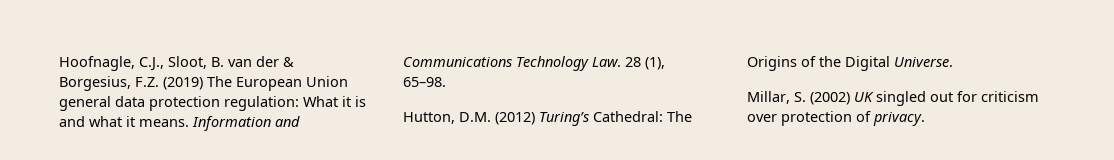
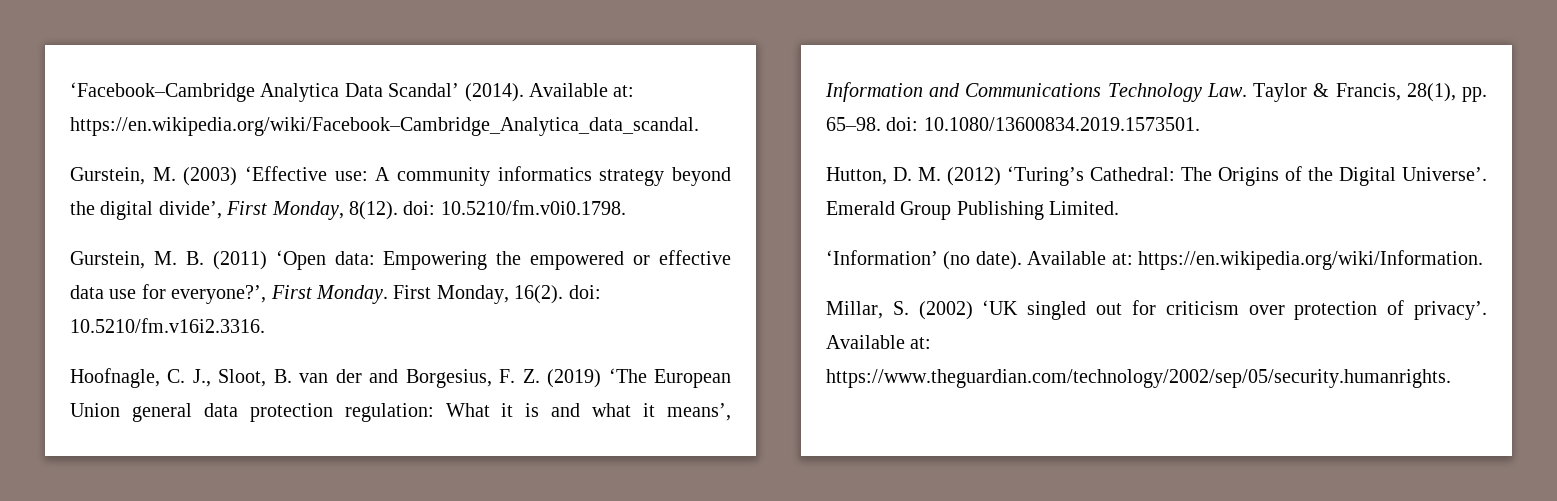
[59,56,294,71] [59,76,232,91] Hoofnagle, C.J., Sloot, B. van der & Borgesius, F.Z. (2019) The -> [70,82,635,102] [70,117,699,136] [70,166,731,186] [70,200,626,220] [70,250,731,270] [70,284,601,304] [70,318,265,333] [70,368,647,388] ‘Facebook–Cambridge Analytica Data Scandal’ (2014). Available at: https://en.wikipedia.org/wiki/Facebook–Cambridge_Analytica_data_scandal. // Gurstein, M. (2003) ‘Effective use: A community informatics strategy beyond the digital divide’, First Monday, 8(12). doi: 10.5210/fm.v0i0.1798. // Gurstein, M. B. (2011) ‘Open data: Empowering the empowered or effective data use for everyone?’, First Monday. First Monday, 16(2). doi: 10.5210/fm.v16i2.3316. // Hoofnagle, C. J., Sloot, B. van der and Borgesius, F. Z. (2019) ‘The
[139,119,189,127] means. -> [667,403,732,421] means’,
[625,57,665,70] 28 (1), -> [1253,83,1487,102] Taylor & Francis, 28(1), pp.
(446, 82) none -> [886,117,1200,131] doi: 10.1080/13600834.2019.1573501.
[459,112,589,126] D.M. (2012) Turing’s -> [893,166,1084,186] D. M. (2012) ‘Turing’s
[894,57,953,67] Universe. -> [1402,167,1487,181] [826,201,1120,220] [826,250,1483,270] Universe’. Emerald Group Publishing Limited. // ‘Information’ (no date). Available at: https://en.wikipedia.org/wiki/Information.
[854,92,874,102] UK -> [982,300,1019,315] ‘UK
[873,112,925,126] privacy. -> [1414,301,1487,320] [826,335,932,349] [826,369,1451,388] privacy’. Available at: https://www.theguardian.com/technology/2002/sep/05/security.humanrights.

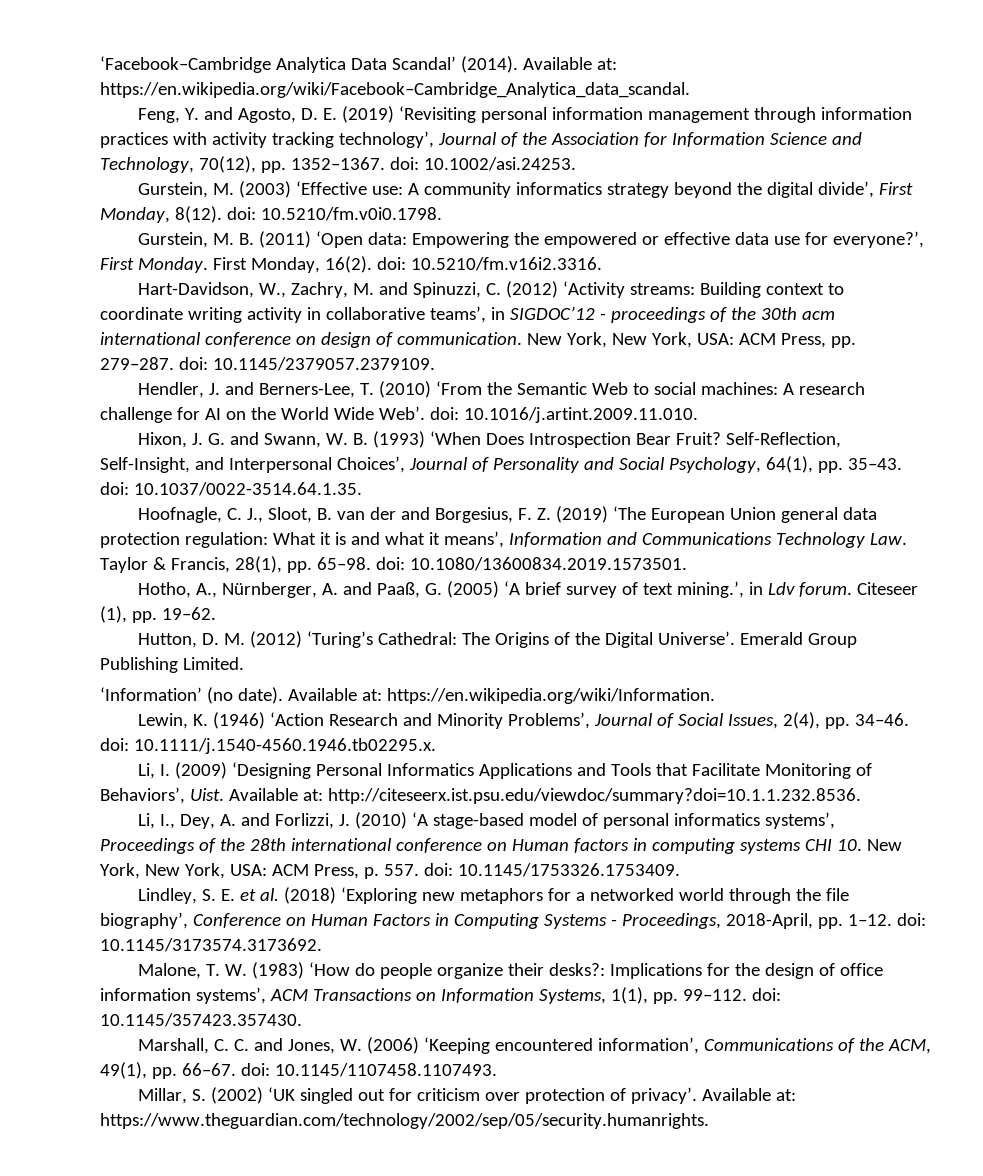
(699, 126) none -> [138,106,913,123] [100,131,862,148] [100,156,576,173] // Feng, Y. and Agosto, D. E. (2019) ‘Revisiting personal information management through information practices with activity tracking technology’, Journal of the Association for Information Science and Technology, 70(12), pp. 1352–1367. doi: 10.1002/asi.24253.
(265, 325) none -> [138,281,845,298] [100,306,835,323] [100,332,856,348] [100,357,435,371] [138,381,866,398] [100,406,698,423] [138,431,842,448] [100,456,902,473] [100,482,362,496] // Hart-Davidson, W., Zachry, M. and Spinuzzi, C. (2012) ‘Activity streams: Building context to coordinate writing activity in collaborative teams’, in SIGDOC’12 - proceedings of the 30th acm international conference on design of communication. New York, New York, USA: ACM Press, pp. 279–287. doi: 10.1145/2379057.2379109. // Hendler, J. and Berners-Lee, T. (2010) ‘From the Semantic Web to social machines: A research challenge for AI on the World Wide Web’. doi: 10.1016/j.artint.2009.11.010. // Hixon, J. G. and Swann, W. B. (1993) ‘When Does Introspection Bear Fruit? Self-Reflection, Self-Insight, and Interpersonal Choices’, Journal of Personality and Social Psychology, 64(1), pp. 35–43. doi: 10.1037/0022-3514.64.1.35.
(1200, 124) none -> [138,581,919,598] [100,606,216,623] // Hotho, A., Nürnberger, A. and Paaß, G. (2005) ‘A brief survey of text mining.’, in Ldv forum. Citeseer (1), pp. 19–62.
(1483, 260) none -> [138,712,910,729] [100,738,436,754] [138,762,873,779] [100,787,861,804] [138,812,836,829] [100,838,902,854] [100,863,680,879] [138,887,850,904] [100,912,926,929] [100,938,322,952] [138,962,884,979] [100,987,781,1004] [100,1013,302,1027] [138,1037,932,1054] [100,1062,497,1079] // Lewin, K. (1946) ‘Action Research and Minority Problems’, Journal of Social Issues, 2(4), pp. 34–46. doi: 10.1111/j.1540-4560.1946.tb02295.x. // Li, I. (2009) ‘Designing Personal Informatics Applications and Tools that Facilitate Monitoring of Behaviors’, Uist. Available at: http://citeseerx.ist.psu.edu/viewdoc/summary?doi=10.1.1.232.8536. // Li, I., Dey, A. and Forlizzi, J. (2010) ‘A stage-based model of personal informatics systems’, Proceedings of the 28th international conference on Human factors in computing systems CHI 10. New York, New York, USA: ACM Press, p. 557. doi: 10.1145/1753326.1753409. // Lindley, S. E. et al. (2018) ‘Exploring new metaphors for a networked world through the file biography’, Conference on Human Factors in Computing Systems - Proceedings, 2018-April, pp. 1–12. doi: 10.1145/3173574.3173692. // Malone, T. W. (1983) ‘How do people organize their desks?: Implications for the design of office information systems’, ACM Transactions on Information Systems, 1(1), pp. 99–112. doi: 10.1145/357423.357430. // Marshall, C. C. and Jones, W. (2006) ‘Keeping encountered information’, Communications of the ACM, 49(1), pp. 66–67. doi: 10.1145/1107458.1107493.

